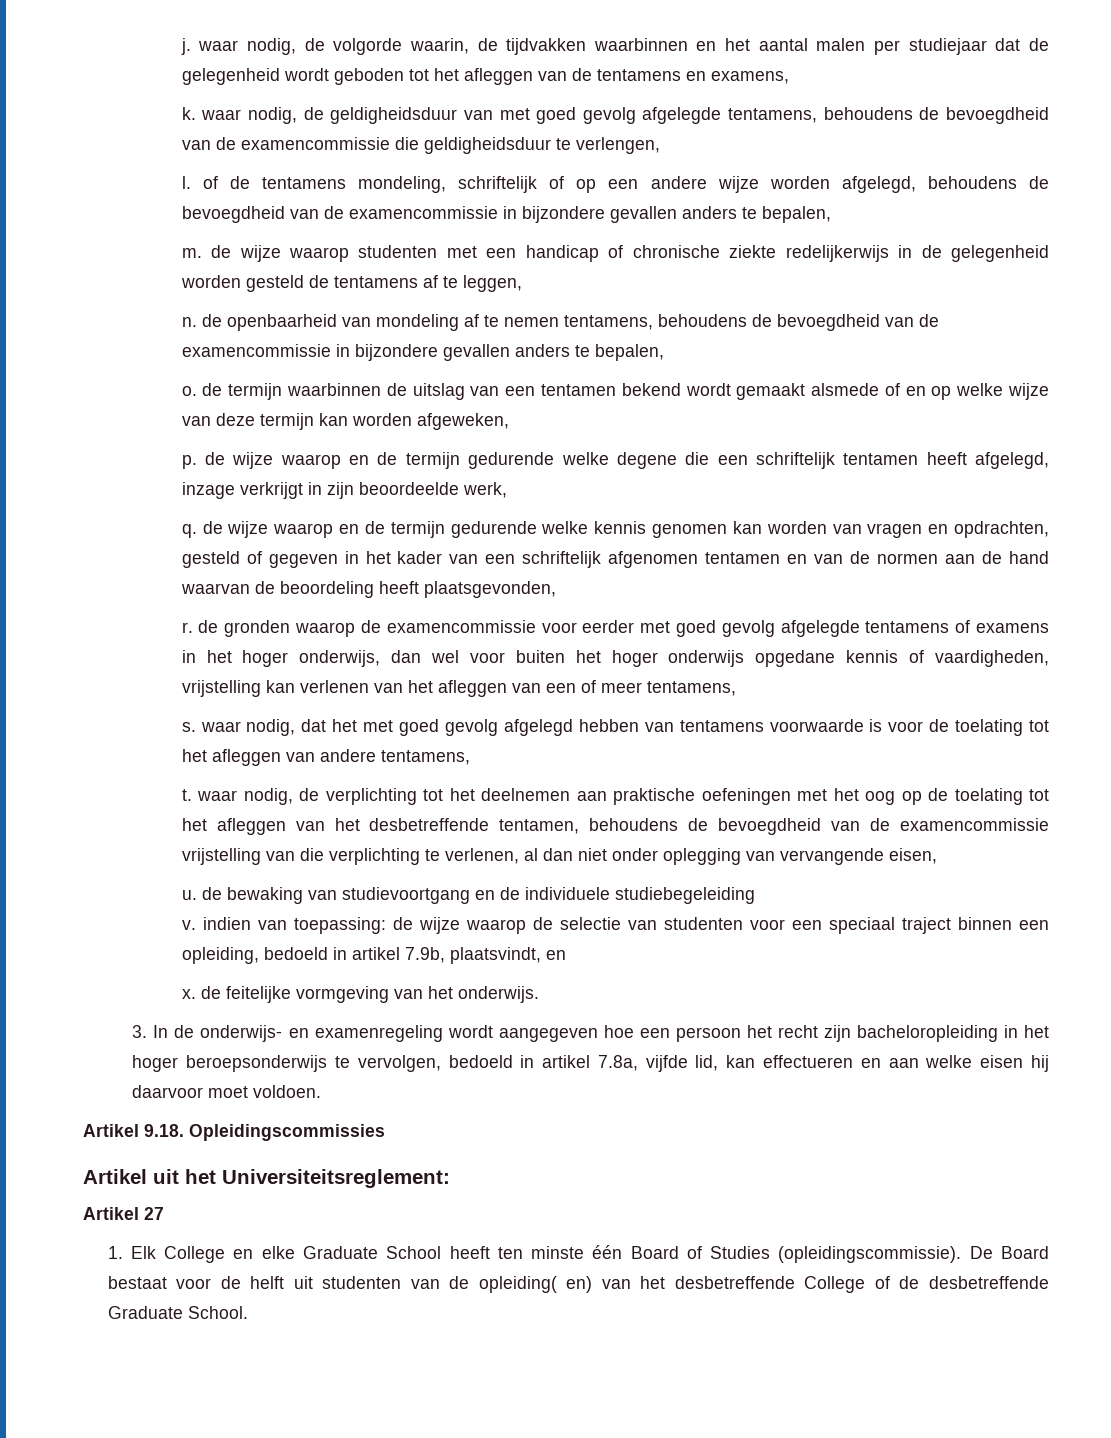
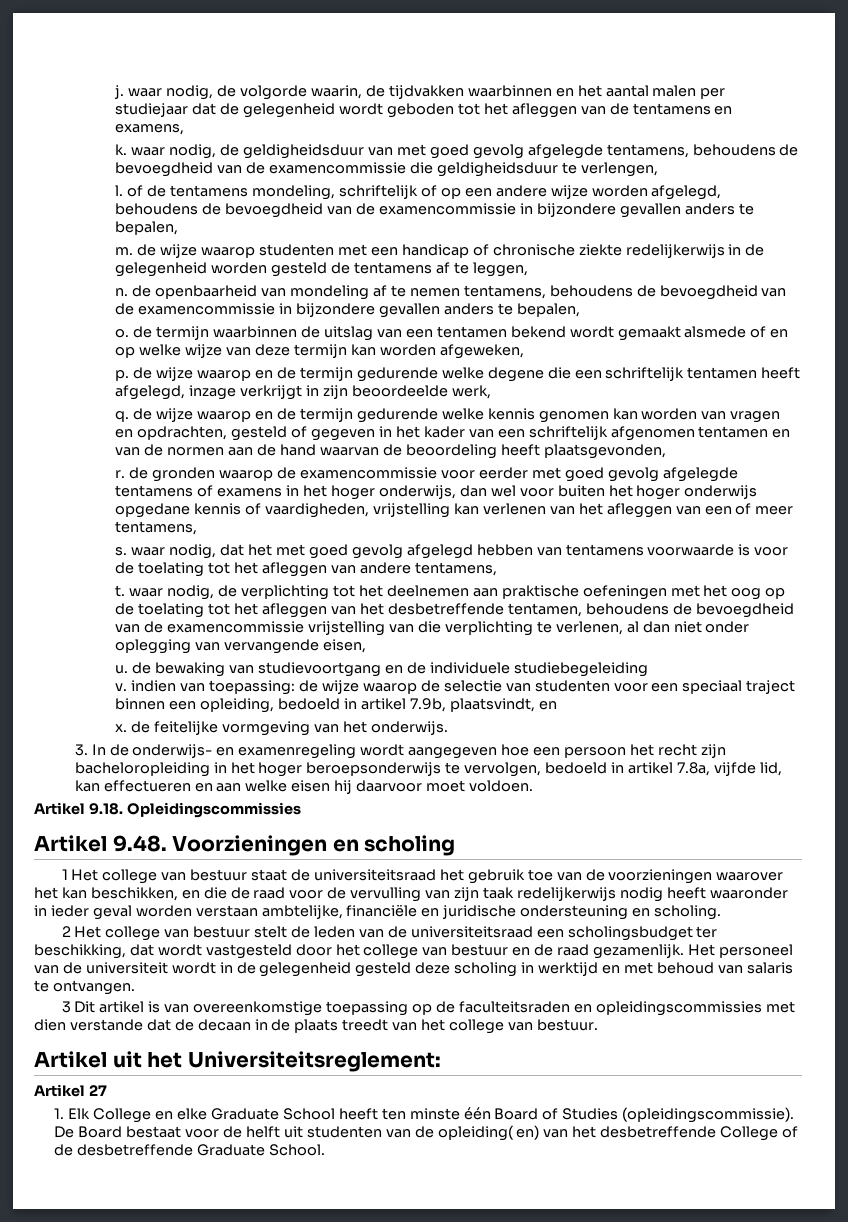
(385, 1132) none -> [34,835,456,856] [61,869,784,884] [34,887,788,902] [34,904,722,920] [61,926,718,941] [34,944,793,959] [34,962,793,977] [34,980,135,995] [61,1001,795,1016] [34,1019,598,1034] // Artikel 9.48. Voorzieningen en scholing // 1 Het college van bestuur staat de universiteitsraad het gebruik toe van de voorzieningen waarover het kan beschikken, en die de raad voor de vervulling van zijn taak redelijkerwijs nodig heeft waaronder in ieder geval worden verstaan ambtelijke, financiële en juridische ondersteuning en scholing. // 2 Het college van bestuur stelt de leden van de universiteitsraad een scholingsbudget ter beschikking, dat wordt vastgesteld door het college van bestuur en de raad gezamenlijk. Het personeel van de universiteit wordt in de gelegenheid gesteld deze scholing in werktijd en met behoud van salaris te ontvangen. // 3 Dit artikel is van overeenkomstige toepassing op de faculteitsraden en opleidingscommissies met dien verstande dat de decaan in de plaats treedt van het college van bestuur.

